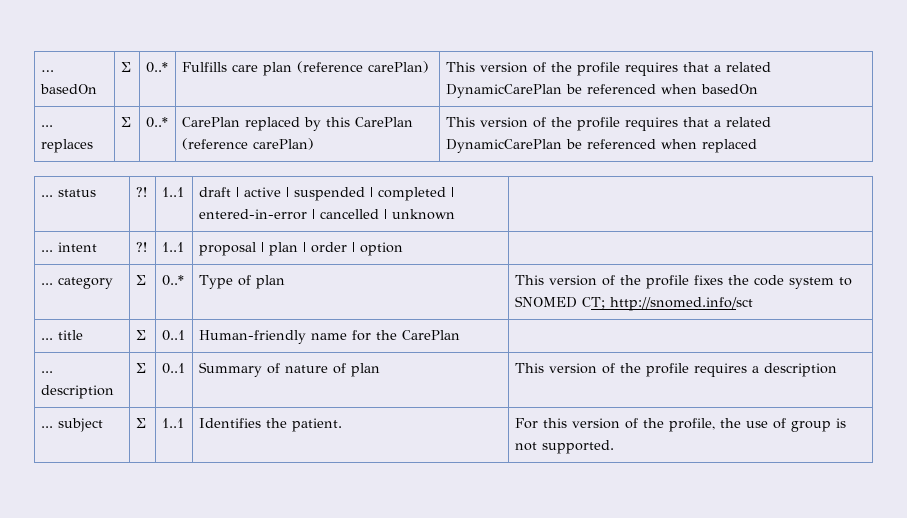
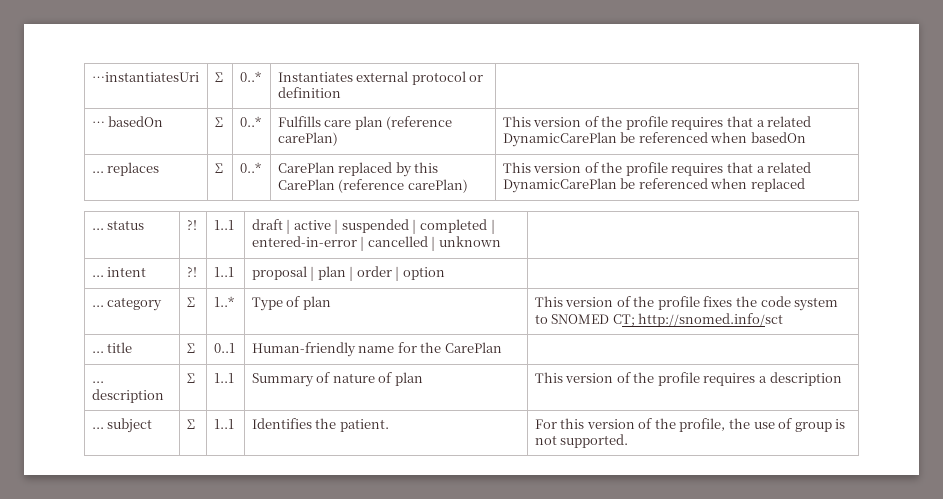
(40, 71) none -> [91,72,199,82] [214,72,223,82] [239,71,261,82] [277,71,484,85] [277,87,341,98] …instantiatesUri | Σ | 0..* | Instantiates external protocol or definition | //
[161,275,184,286] 0..* -> [213,296,234,307] 1..*
[161,363,185,374] 0..1 -> [213,373,234,383] 1..1

